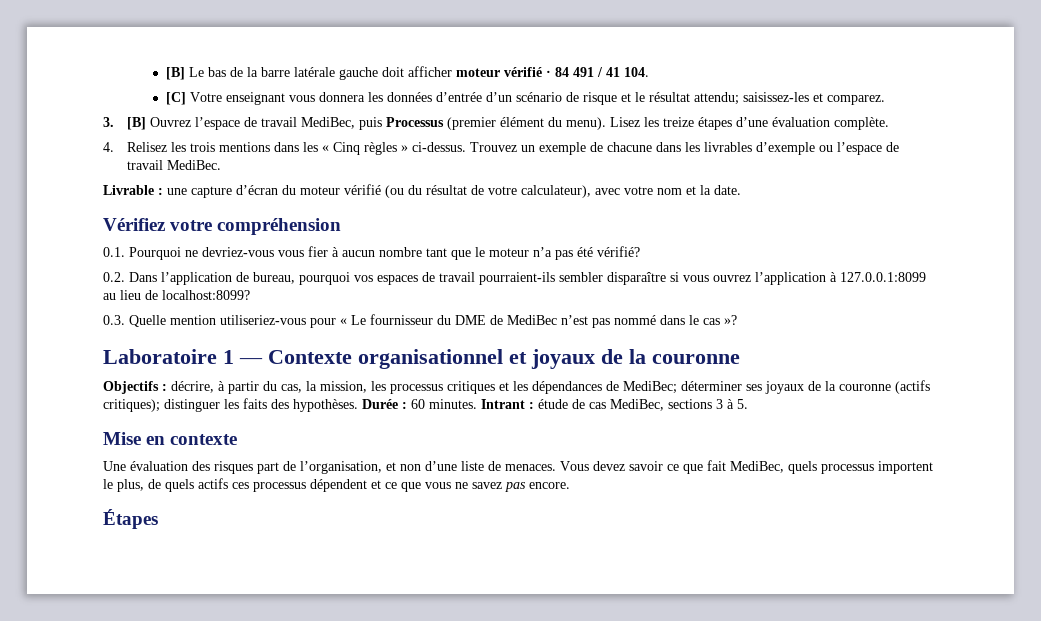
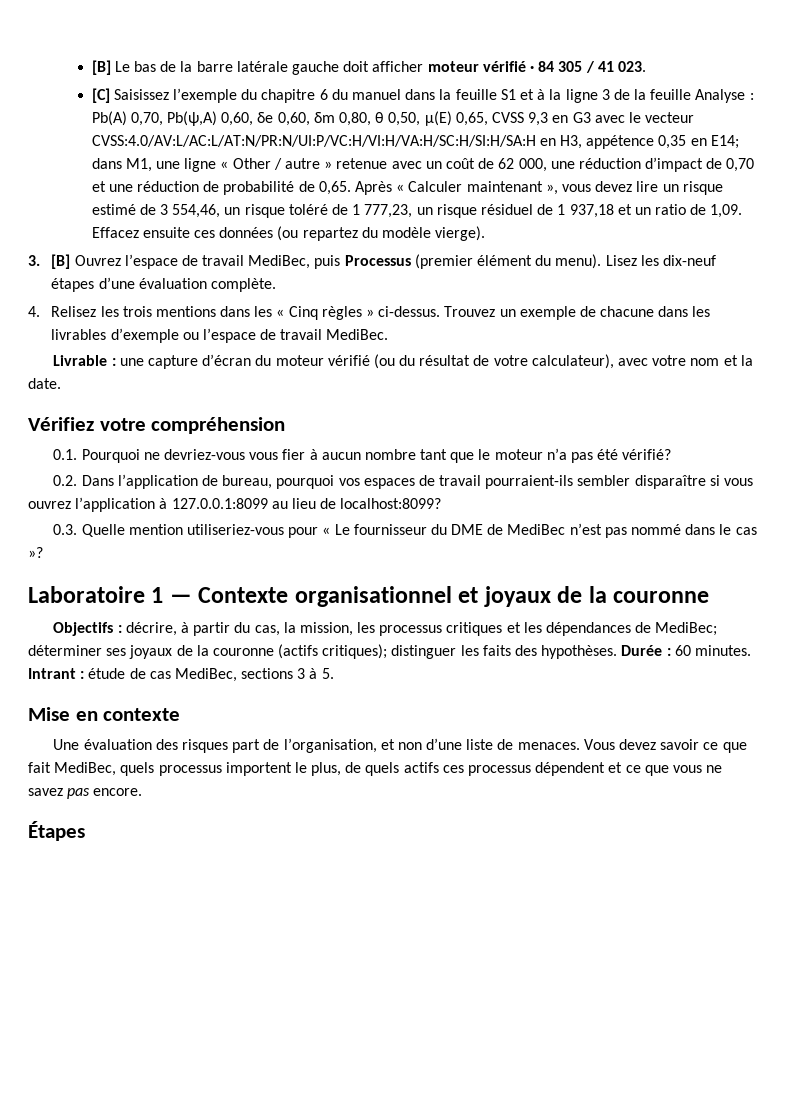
[572,67,594,77] 491 -> [558,61,583,72] 305
[623,67,649,77] 104. -> [617,61,646,72] 023.
[189,92,885,105] Votre enseignant vous donnera les données d’entrée d’un scénario de risque et le résultat attendu; saisissez-les et comparez. -> [113,88,754,103] [91,111,695,126] [91,135,739,149] [91,157,755,172] [91,181,723,195] [91,204,743,218] [91,226,486,241] Saisissez l’exemple du chapitre 6 du manuel dans la feuille S1 et à la ligne 3 de la feuille Analyse : Pb(A) 0,70, Pb(ψ,A) 0,60, δe 0,60, δm 0,80, θ 0,50, μ(E) 0,65, CVSS 9,3 en G3 avec le vecteur CVSS:4.0/AV:L/AC:L/AT:N/PR:N/UI:P/VC:H/VI:H/VA:H/SC:H/SI:H/SA:H en H3, appétence 0,35 en E14; dans M1, une ligne « Other / autre » retenue avec un coût de 62 000, une réduction d’impact de 0,70 et une réduction de probabilité de 0,65. Après « Calculer maintenant », vous devez lire un risque estimé de 3 554,46, un risque toléré de 1 777,23, un risque résiduel de 1 937,18 et un ratio de 1,09. Effacez ensuite ces données (ou repartez du modèle vierge).
[662,117,694,127] treize -> [662,255,716,266] dix-neuf

